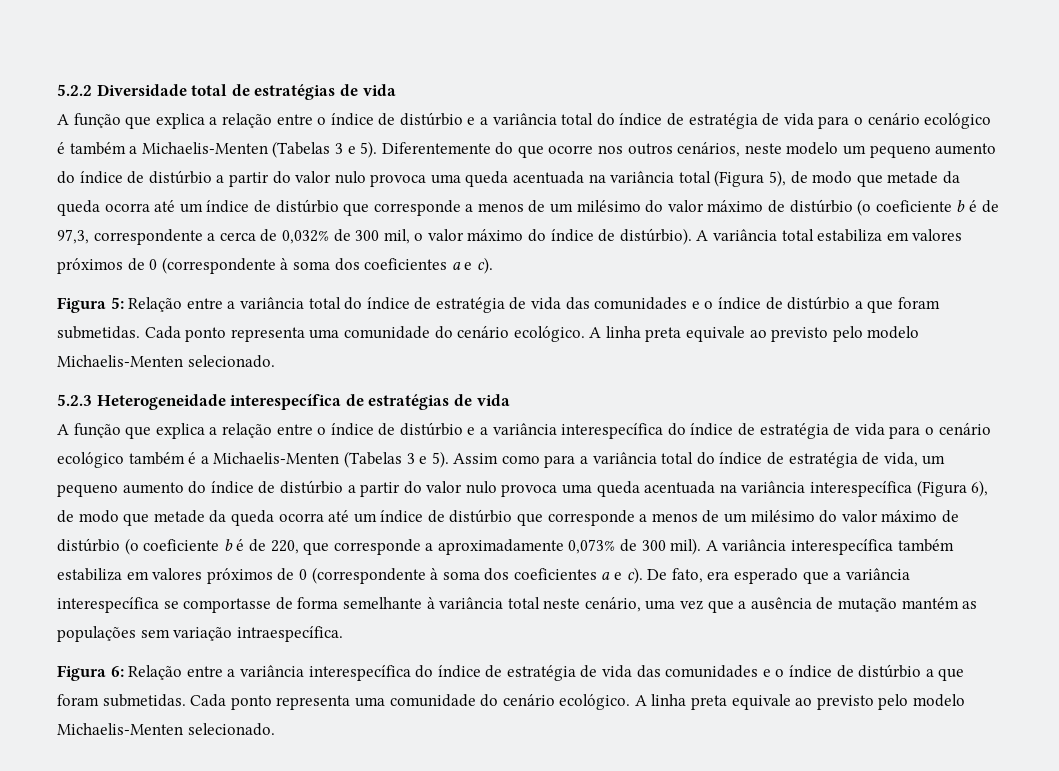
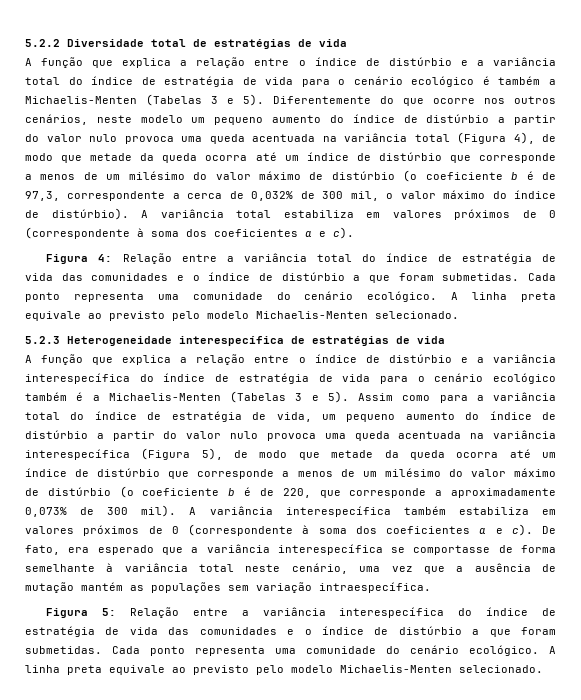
[769,170,787,187] 5), -> [513,132,535,144] 4),
[110,297,124,309] 5: -> [98,254,113,262] 4:
[971,480,989,497] 6), -> [201,448,223,460] 5),
[110,666,124,677] 6: -> [102,608,117,616] 5:

